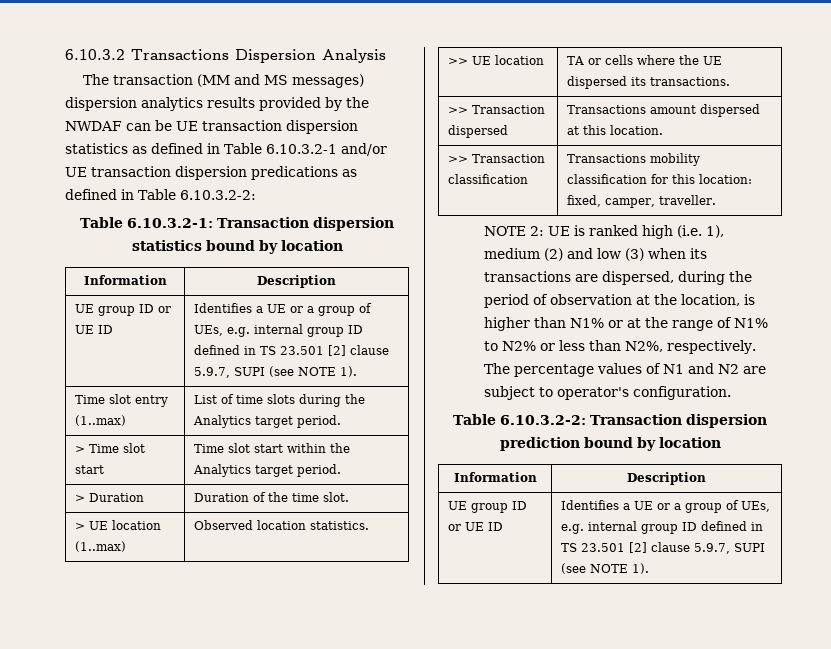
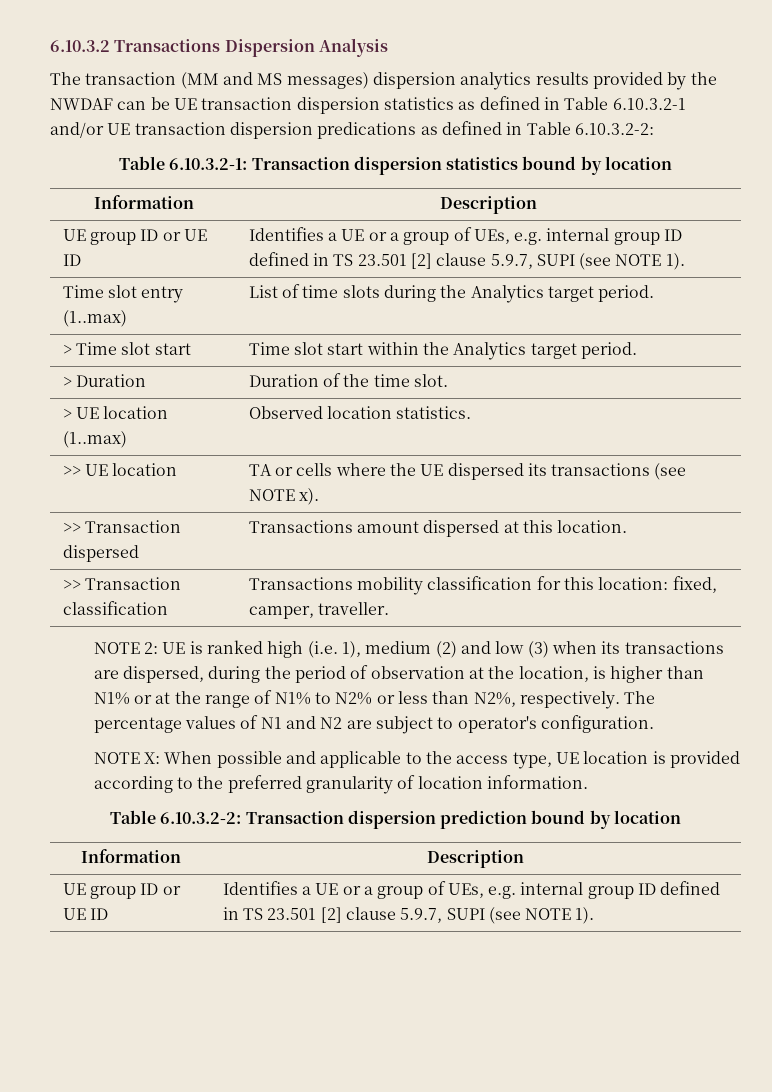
[650,77,731,86] transactions. -> [551,463,687,480] [248,488,319,505] transactions (see NOTE x).
(731, 393) none -> [93,751,740,769] [93,775,588,794] // NOTE X: When possible and applicable to the access type, UE location is provided according to the preferred granularity of location information.

